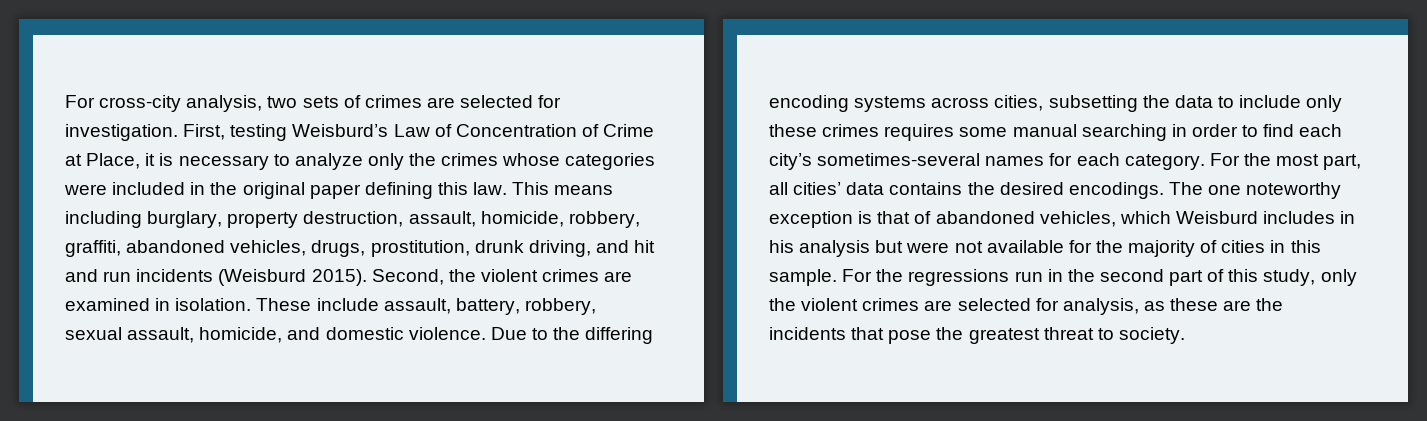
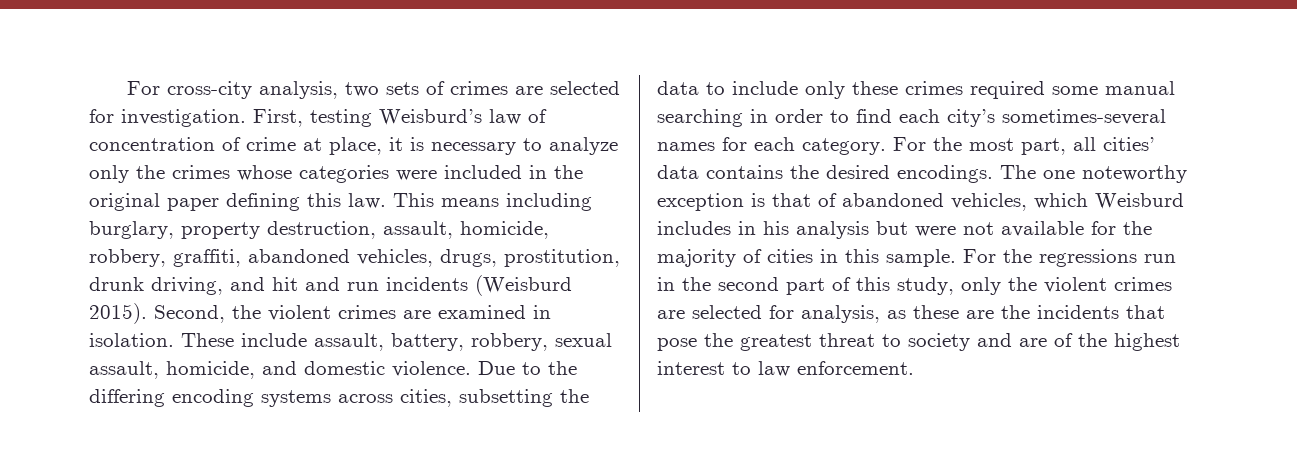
[393,124,655,137] [65,153,141,169] Law of Concentration of Crime at Place, -> [489,109,547,125] [89,137,382,155] law of concentration of crime at place,
[884,124,955,141] requires -> [970,81,1045,99] required
[1118,327,1185,344] society. -> [908,333,1180,351] [657,361,914,377] society and are of the highest interest to law enforcement.

